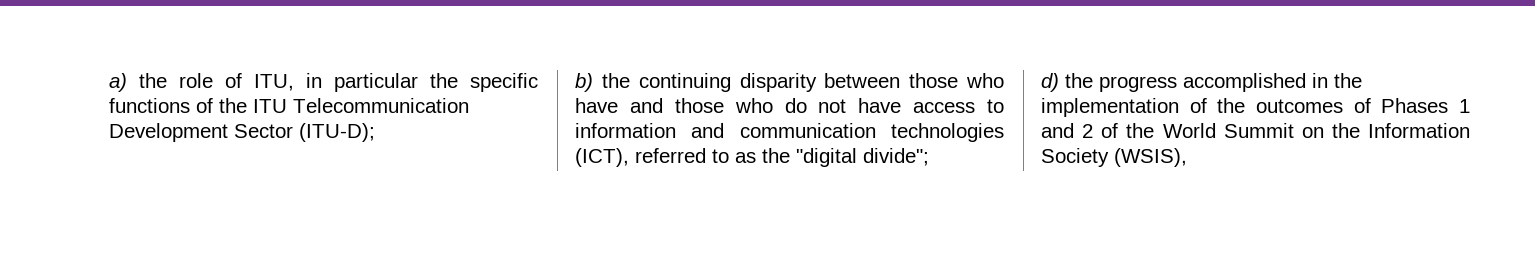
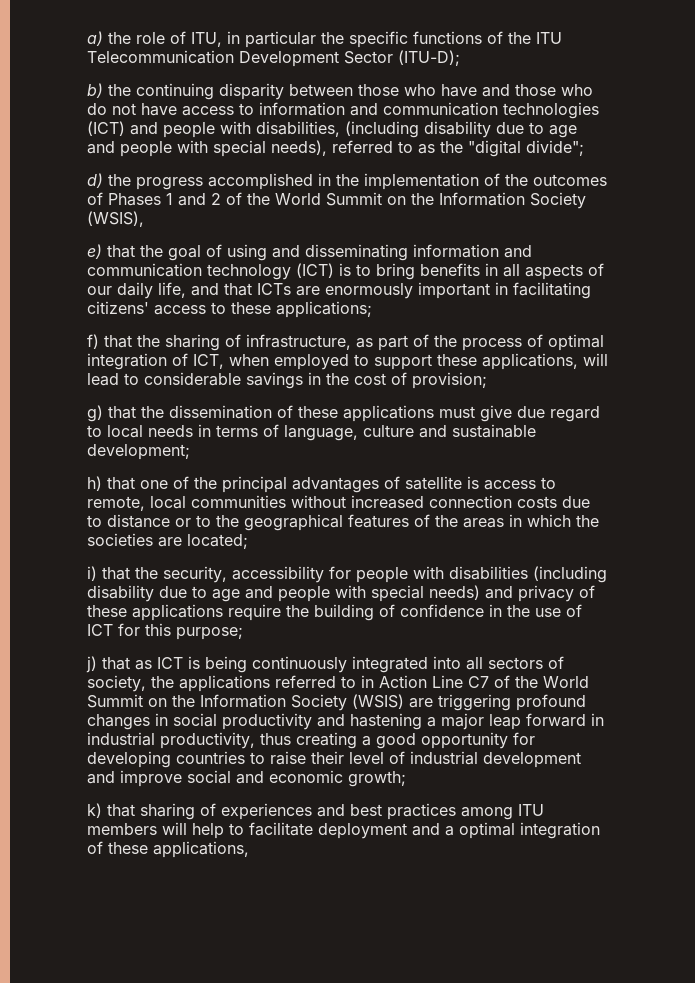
[575,148,629,167] (ICT), -> [87,121,577,138] [87,140,327,157] (ICT) and people with disabilities, (including disability due to age and people with special needs),
(1187, 157) none -> [87,244,532,261] [87,263,604,280] [87,282,591,299] [87,301,372,318] [87,334,604,351] [87,353,608,370] [87,372,487,389] [87,405,600,422] [87,424,536,441] [87,444,190,460] [87,476,556,493] [87,495,590,511] [87,514,599,531] [87,533,248,549] [87,566,607,583] [87,585,595,602] [87,604,582,621] [87,623,243,640] [86,656,564,673] [87,675,589,692] [87,694,586,711] [87,713,604,730] [87,732,535,749] [87,751,581,768] [87,770,406,787] [87,803,544,820] [87,822,600,839] [87,841,249,858] // e) that the goal of using and disseminating information and communication technology (ICT) is to bring benefits in all aspects of our daily life, and that ICTs are enormously important in facilitating citizens' access to these applications; // f) that the sharing of infrastructure, as part of the process of optimal integration of ICT, when employed to support these applications, will lead to considerable savings in the cost of provision; // g) that the dissemination of these applications must give due regard to local needs in terms of language, culture and sustainable development; // h) that one of the principal advantages of satellite is access to remote, local communities without increased connection costs due to distance or to the geographical features of the areas in which the societies are located; // i) that the security, accessibility for people with disabilities (including disability due to age and people with special needs) and privacy of these applications require the building of confidence in the use of ICT for this purpose; // j) that as ICT is being continuously integrated into all sectors of society, the applications referred to in Action Line C7 of the World Summit on the Information Society (WSIS) are triggering profound changes in social productivity and hastening a major leap forward in industrial productivity, thus creating a good opportunity for developing countries to raise their level of industrial development and improve social and economic growth; // k) that sharing of experiences and best practices among ITU members will help to facilitate deployment and a optimal integration of these applications,

